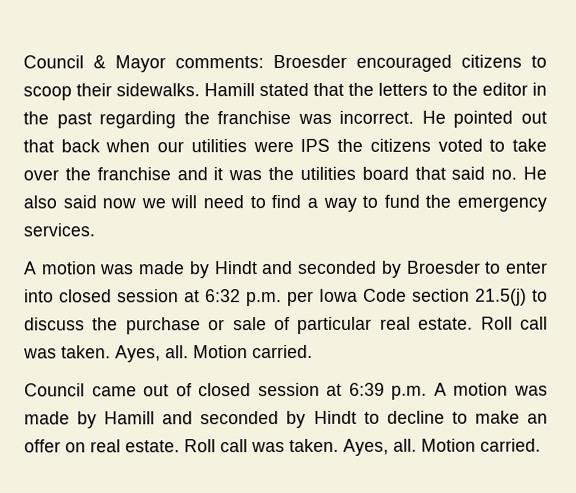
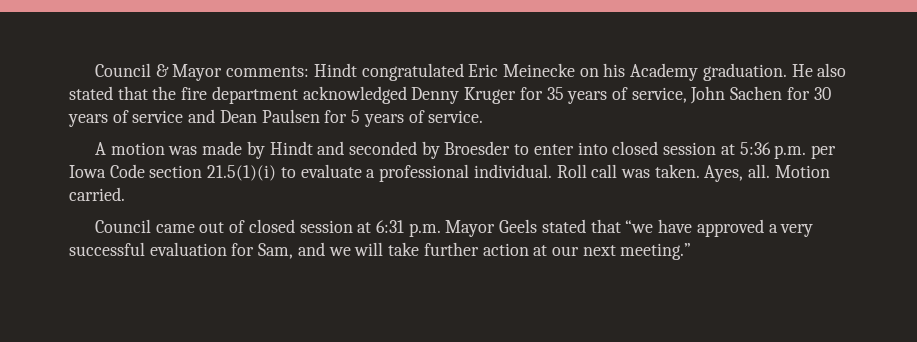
[273,54,547,72] [23,82,547,101] [23,110,547,129] [23,138,548,153] [23,166,547,181] [23,194,548,212] [23,223,95,237] Broesder encouraged citizens to scoop their sidewalks. Hamill stated that the letters to the editor in the past regarding the franchise was incorrect. He pointed out that back when our utilities were IPS the citizens voted to take over the franchise and it was the utilities board that said no. He also said now we will need to find a way to fund the emergency services. -> [313,63,847,81] [69,86,831,104] [68,109,484,127] Hindt congratulated Eric Meinecke on his Academy graduation. He also stated that the fire department acknowledged Denny Kruger for 35 years of service, John Sachen for 30 years of service and Dean Paulsen for 5 years of service.
[205,289,241,303] 6:32 -> [739,142,771,155] 5:36
[475,288,548,306] [24,316,474,335] 21.5(j) to discuss the purchase or sale of particular real estate. -> [207,164,552,182] 21.5(1)(i) to evaluate a professional individual.
[348,382,548,400] [24,410,548,429] [24,438,541,456] 6:39 p.m. A motion was made by Hamill and seconded by Hindt to decline to make an offer on real estate. Roll call was taken. Ayes, all. Motion carried. -> [375,219,814,237] [69,242,692,260] 6:31 p.m. Mayor Geels stated that “we have approved a very successful evaluation for Sam, and we will take further action at our next meeting.”

